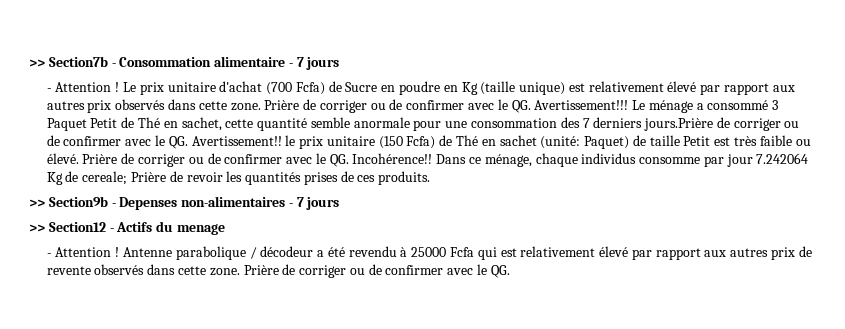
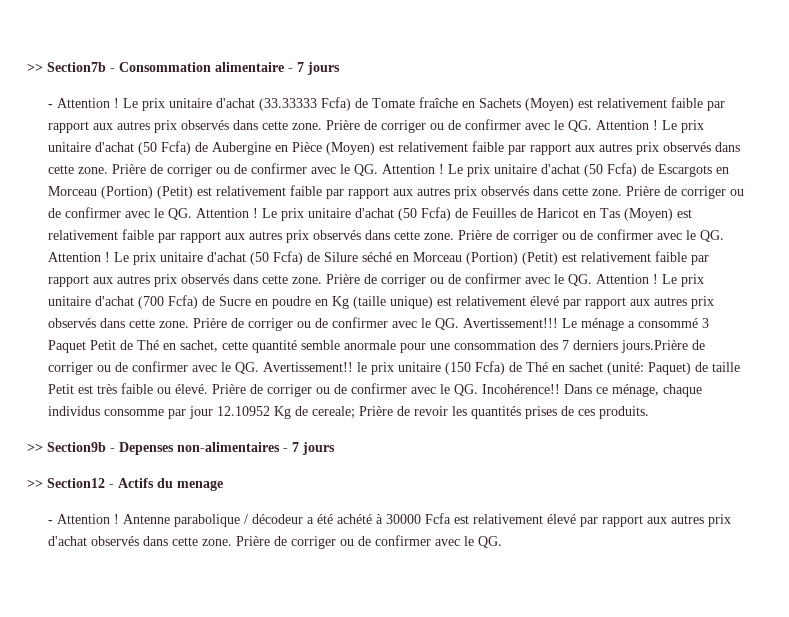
(263, 86) none -> [258,97,725,111] [47,119,704,133] [47,141,740,155] [47,163,729,177] [47,185,744,199] [47,207,692,221] [47,229,724,243] [47,251,709,265] [47,273,704,287] [47,296,134,306] (33.33333 Fcfa) de Tomate fraîche en Sachets (Moyen) est relativement faible par rapport aux autres prix observés dans cette zone. Prière de corriger ou de confirmer avec le QG. Attention ! Le prix unitaire d'achat (50 Fcfa) de Aubergine en Pièce (Moyen) est relativement faible par rapport aux autres prix observés dans cette zone. Prière de corriger ou de confirmer avec le QG. Attention ! Le prix unitaire d'achat (50 Fcfa) de Escargots en Morceau (Portion) (Petit) est relativement faible par rapport aux autres prix observés dans cette zone. Prière de corriger ou de confirmer avec le QG. Attention ! Le prix unitaire d'achat (50 Fcfa) de Feuilles de Haricot en Tas (Moyen) est relativement faible par rapport aux autres prix observés dans cette zone. Prière de corriger ou de confirmer avec le QG. Attention ! Le prix unitaire d'achat (50 Fcfa) de Silure séché en Morceau (Portion) (Petit) est relativement faible par rapport aux autres prix observés dans cette zone. Prière de corriger ou de confirmer avec le QG. Attention ! Le prix unitaire d'achat
[756,153,809,164] 7.242064 -> [216,406,270,416] 12.10952
[348,246,812,260] [46,266,91,275] revendu à 25000 Fcfa qui est relativement élevé par rapport aux autres prix de revente -> [336,513,731,527] [47,536,87,546] achété à 30000 Fcfa est relativement élevé par rapport aux autres prix d'achat

